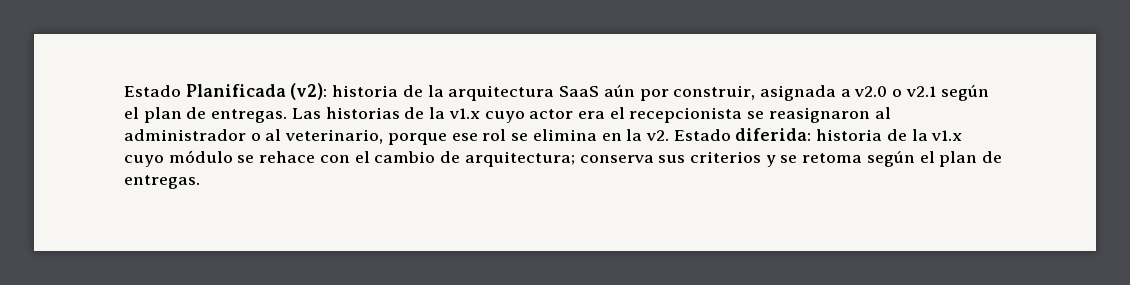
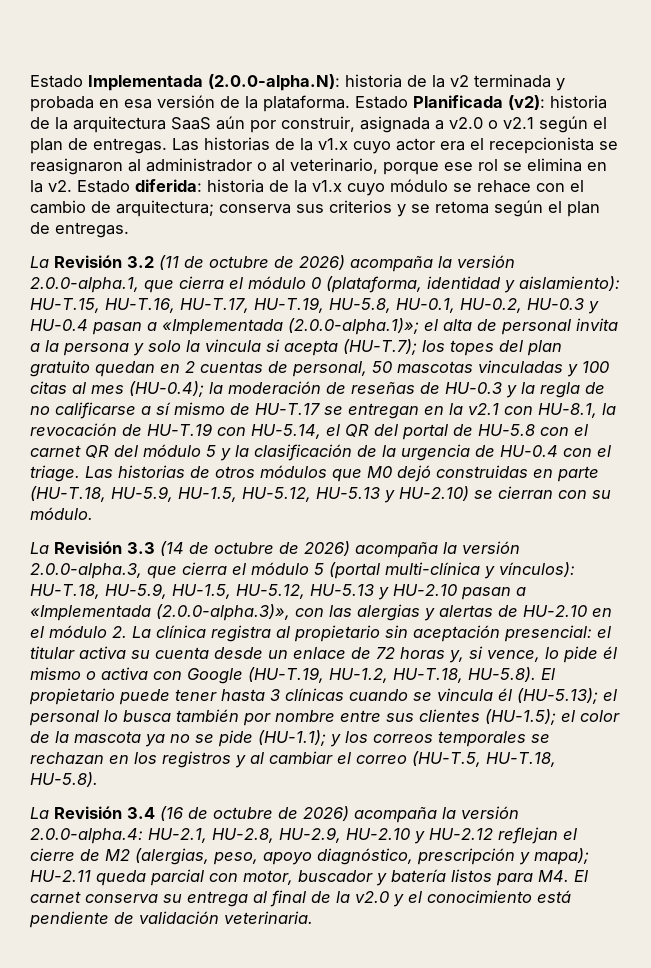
[124,85,181,97] Estado -> [30,74,565,91] [30,95,408,112] Estado Implementada (2.0.0-alpha.N): historia de la v2 terminada y probada en esa versión de la plataforma. Estado
(200, 182) none -> [30,255,515,272] [30,276,620,293] [30,297,599,314] [30,318,618,335] [30,339,562,356] [30,360,610,377] [30,381,605,398] [30,402,616,419] [30,423,588,440] [30,444,611,461] [30,465,599,482] [30,486,611,503] [30,507,93,520] [30,541,520,558] [30,562,575,579] [30,583,526,600] [30,604,612,621] [30,625,611,642] [30,646,617,663] [30,667,555,684] [29,688,617,705] [29,709,620,726] [30,730,550,747] [30,751,556,768] [30,772,98,787] [30,806,519,823] [30,827,577,844] [30,848,589,865] [30,869,588,886] [30,890,571,907] [29,911,313,928] // La Revisión 3.2 (11 de octubre de 2026) acompaña la versión 2.0.0-alpha.1, que cierra el módulo 0 (plataforma, identidad y aislamiento): HU-T.15, HU-T.16, HU-T.17, HU-T.19, HU-5.8, HU-0.1, HU-0.2, HU-0.3 y HU-0.4 pasan a «Implementada (2.0.0-alpha.1)»; el alta de personal invita a la persona y solo la vincula si acepta (HU-T.7); los topes del plan gratuito quedan en 2 cuentas de personal, 50 mascotas vinculadas y 100 citas al mes (HU-0.4); la moderación de reseñas de HU-0.3 y la regla de no calificarse a sí mismo de HU-T.17 se entregan en la v2.1 con HU-8.1, la revocación de HU-T.19 con HU-5.14, el QR del portal de HU-5.8 con el carnet QR del módulo 5 y la clasificación de la urgencia de HU-0.4 con el triage. Las historias de otros módulos que M0 dejó construidas en parte (HU-T.18, HU-5.9, HU-1.5, HU-5.12, HU-5.13 y HU-2.10) se cierran con su módulo. // La Revisión 3.3 (14 de octubre de 2026) acompaña la versión 2.0.0-alpha.3, que cierra el módulo 5 (portal multi-clínica y vínculos): HU-T.18, HU-5.9, HU-1.5, HU-5.12, HU-5.13 y HU-2.10 pasan a «Implementada (2.0.0-alpha.3)», con las alergias y alertas de HU-2.10 en el módulo 2. La clínica registra al propietario sin aceptación presencial: el titular activa su cuenta desde un enlace de 72 horas y, si vence, lo pide él mismo o activa con Google (HU-T.19, HU-1.2, HU-T.18, HU-5.8). El propietario puede tener hasta 3 clínicas cuando se vincula él (HU-5.13); el personal lo busca también por nombre entre sus clientes (HU-1.5); el color de la mascota ya no se pide (HU-1.1); y los correos temporales se rechazan en los registros y al cambiar el correo (HU-T.5, HU-T.18, HU-5.8). // La Revisión 3.4 (16 de octubre de 2026) acompaña la versión 2.0.0-alpha.4: HU-2.1, HU-2.8, HU-2.9, HU-2.10 y HU-2.12 reflejan el cierre de M2 (alergias, peso, apoyo diagnóstico, prescripción y mapa); HU-2.11 queda parcial con motor, buscador y batería listos para M4. El carnet conserva su entrega al final de la v2.0 y el conocimiento está pendiente de validación veterinaria.

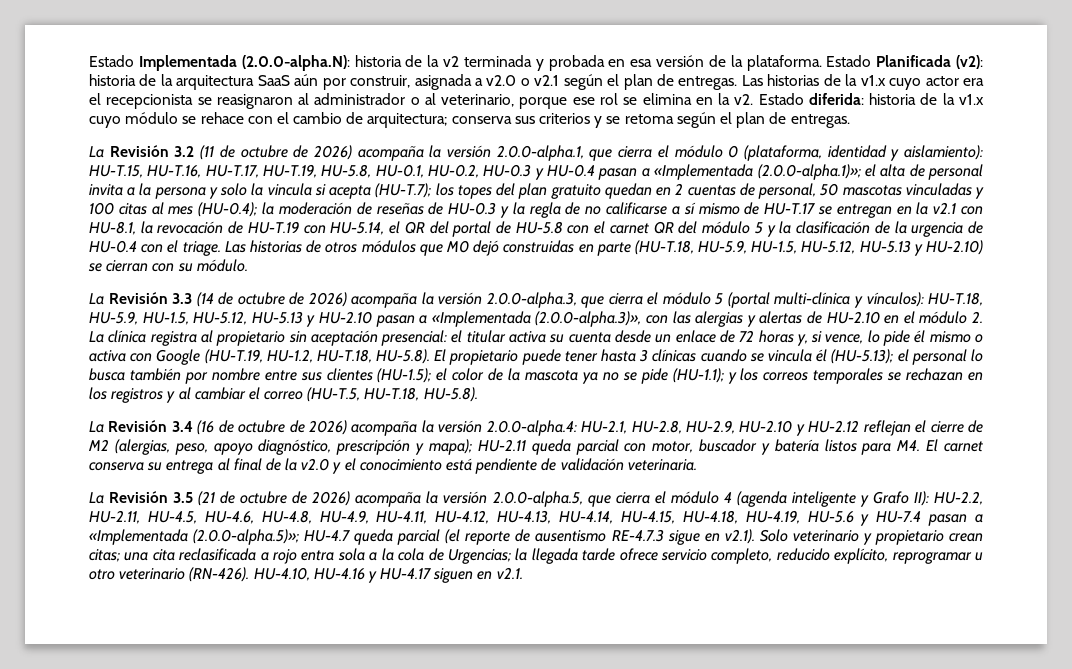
(313, 917) none -> [89,491,983,507] [89,510,983,526] [89,529,983,545] [89,548,983,564] [89,567,523,583] // La Revisión 3.5 (21 de octubre de 2026) acompaña la versión 2.0.0-alpha.5, que cierra el módulo 4 (agenda inteligente y Grafo II): HU-2.2, HU-2.11, HU-4.5, HU-4.6, HU-4.8, HU-4.9, HU-4.11, HU-4.12, HU-4.13, HU-4.14, HU-4.15, HU-4.18, HU-4.19, HU-5.6 y HU-7.4 pasan a «Implementada (2.0.0-alpha.5)»; HU-4.7 queda parcial (el reporte de ausentismo RE-4.7.3 sigue en v2.1). Solo veterinario y propietario crean citas; una cita reclasificada a rojo entra sola a la cola de Urgencias; la llegada tarde ofrece servicio completo, reducido explícito, reprogramar u otro veterinario (RN-426). HU-4.10, HU-4.16 y HU-4.17 siguen en v2.1.

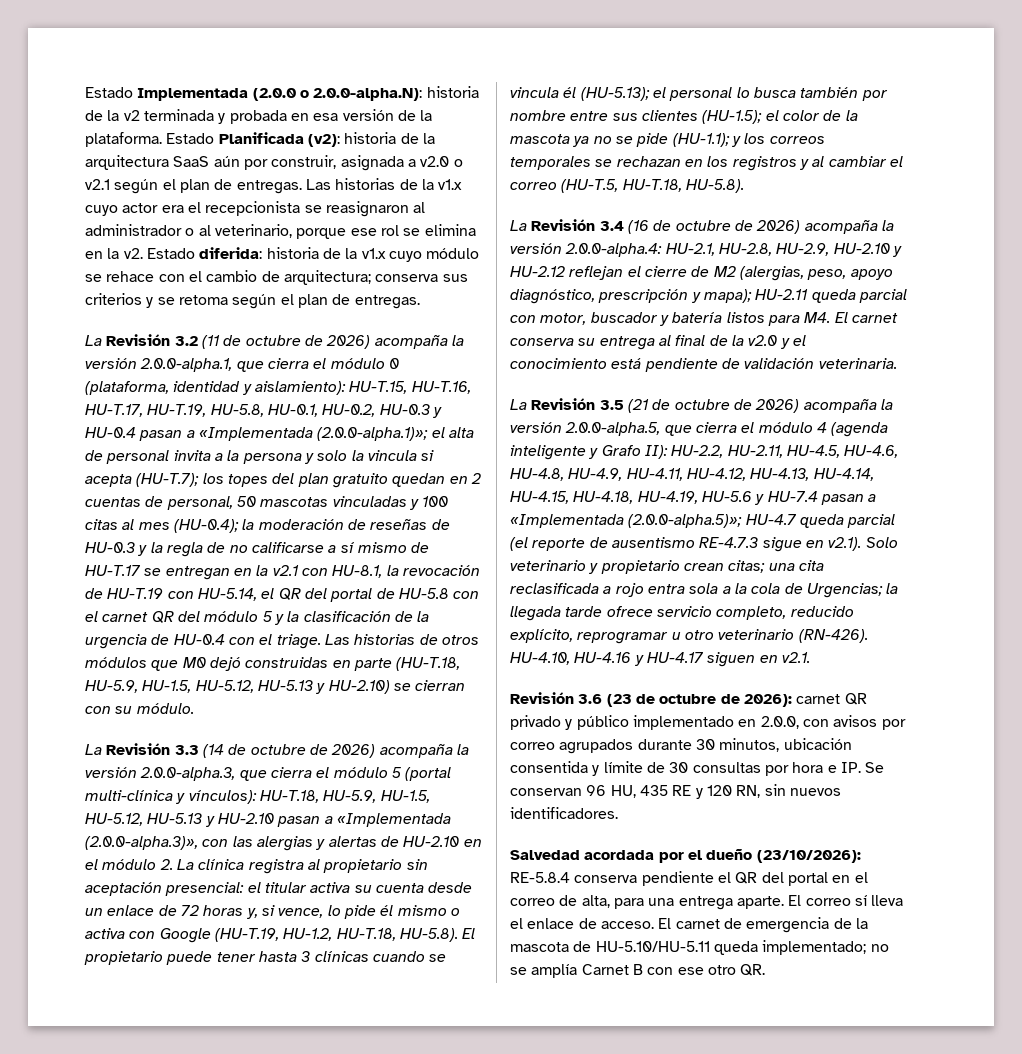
[241,55,350,71] (2.0.0-alpha.N): -> [252,88,423,101] (2.0.0 o 2.0.0-alpha.N):
(523, 573) none -> [510,692,867,707] [510,715,906,730] [510,738,852,754] [510,761,885,776] [510,784,841,799] [510,807,618,819] [510,849,861,863] [510,871,868,886] [510,895,904,910] [510,917,868,933] [510,940,889,955] [510,964,766,978] // Revisión 3.6 (23 de octubre de 2026): carnet QR privado y público implementado en 2.0.0, con avisos por correo agrupados durante 30 minutos, ubicación consentida y límite de 30 consultas por hora e IP. Se conservan 96 HU, 435 RE y 120 RN, sin nuevos identificadores. // Salvedad acordada por el dueño (23/10/2026): RE-5.8.4 conserva pendiente el QR del portal en el correo de alta, para una entrega aparte. El correo sí lleva el enlace de acceso. El carnet de emergencia de la mascota de HU-5.10/HU-5.11 queda implementado; no se amplía Carnet B con ese otro QR.

